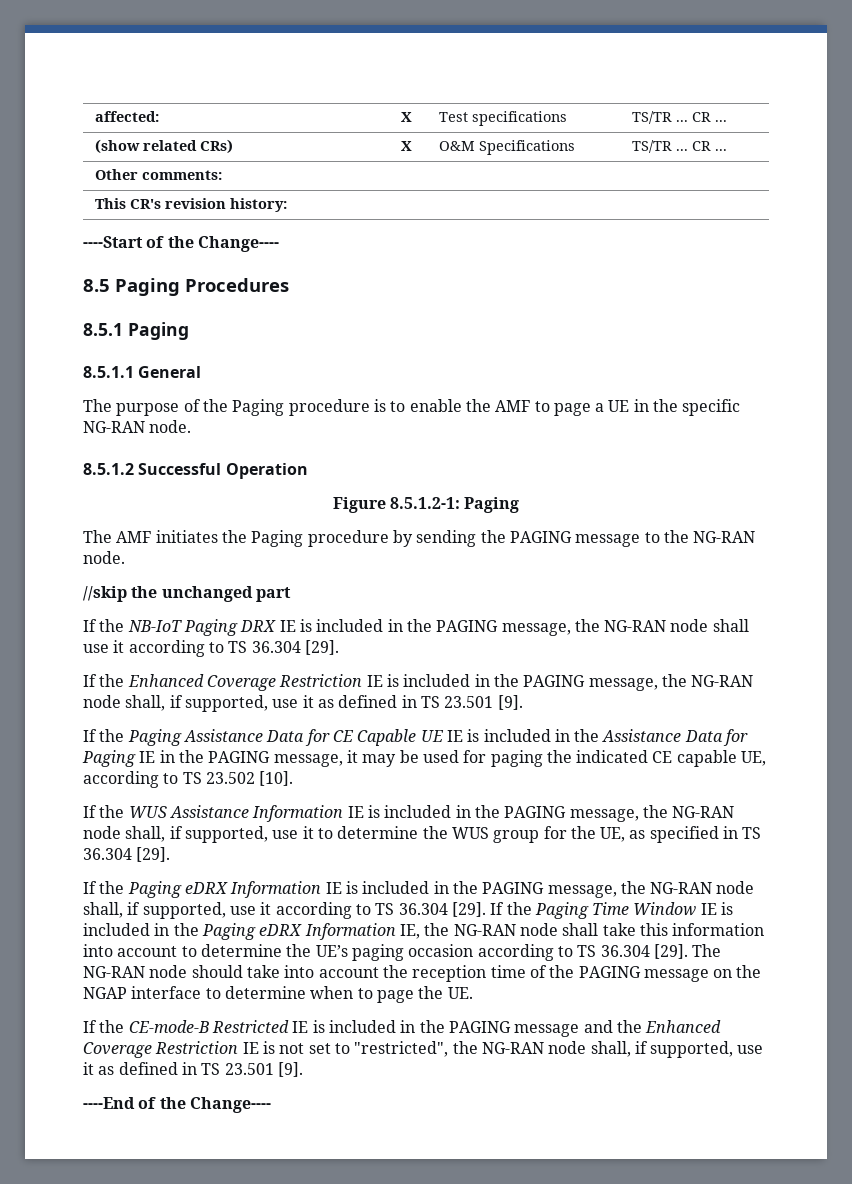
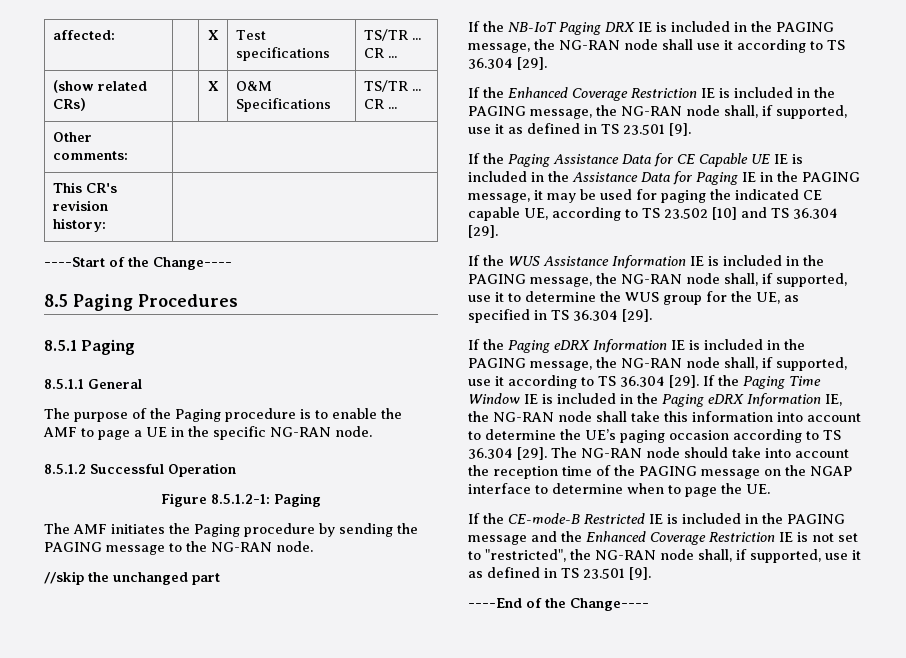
[259,771,294,786] [10]. -> [712,207,838,220] [468,225,498,238] [10] and TS 36.304 [29].

